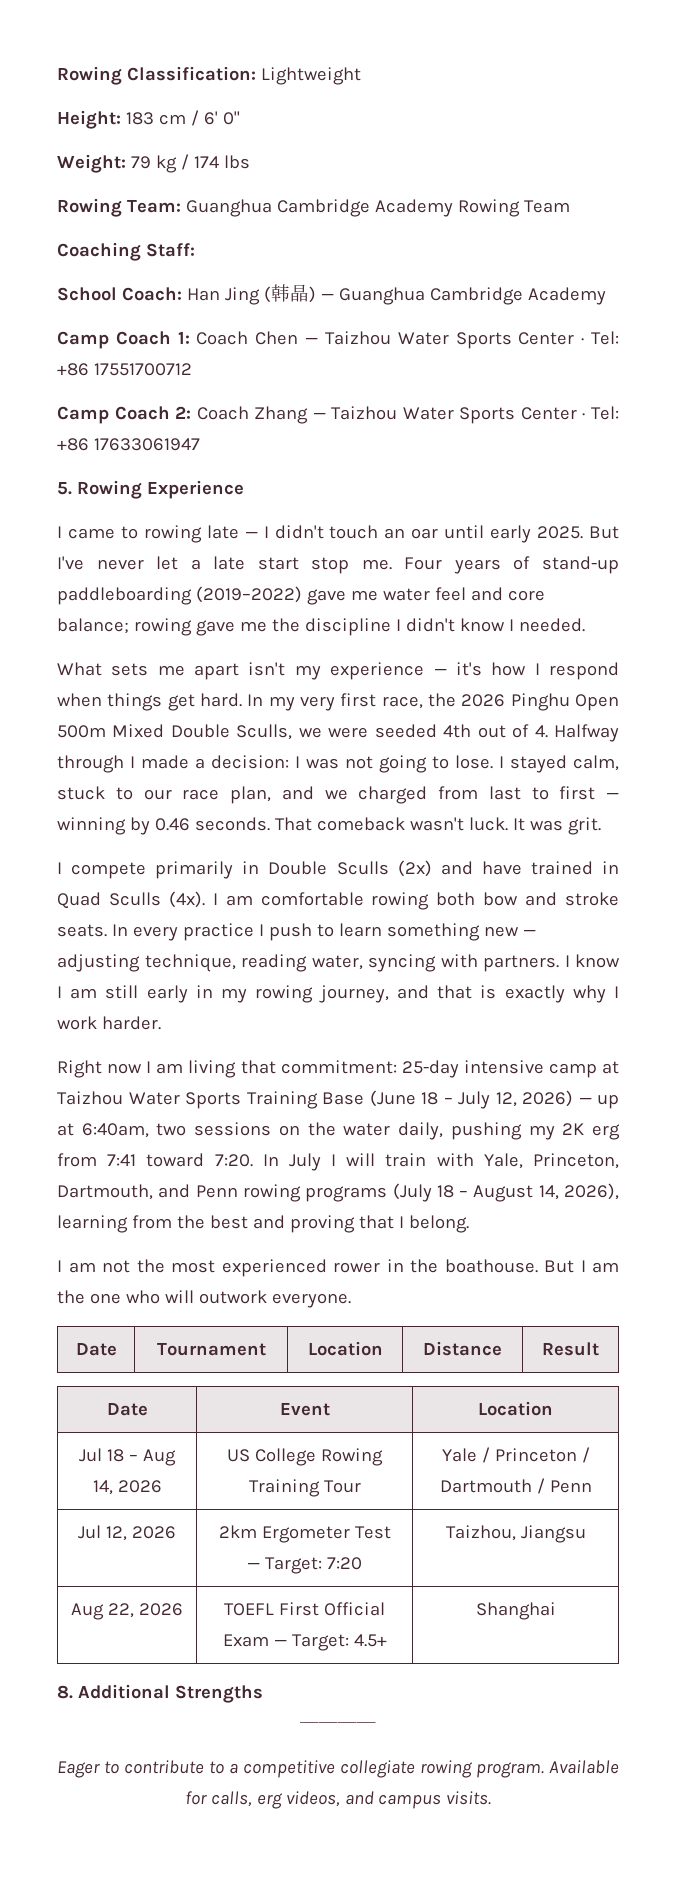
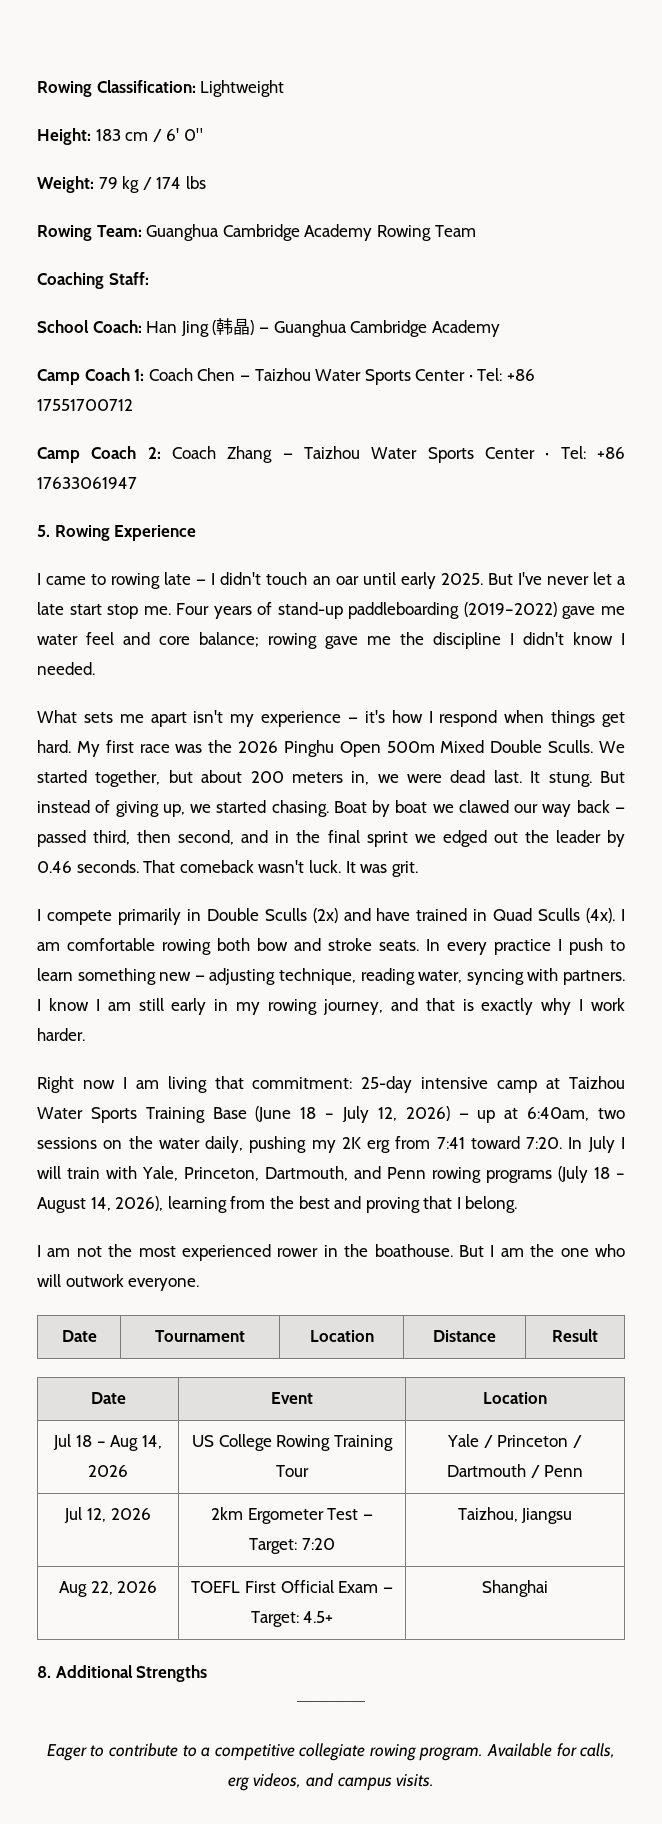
[247,693,423,711] In my very first race, -> [76,740,203,757] My first race was
[236,724,619,742] [57,755,619,773] [57,786,619,804] [57,817,126,835] Sculls, we were seeded 4th out of 4. Halfway through I made a decision: I was not going to lose. I stayed calm, stuck to our race plan, and we charged from last to first — winning -> [548,740,625,753] [37,770,625,787] [37,800,625,817] [37,830,601,847] Sculls. We started together, but about 200 meters in, we were dead last. It stung. But instead of giving up, we started chasing. Boat by boat we clawed our way back — passed third, then second, and in the final sprint we edged out the leader

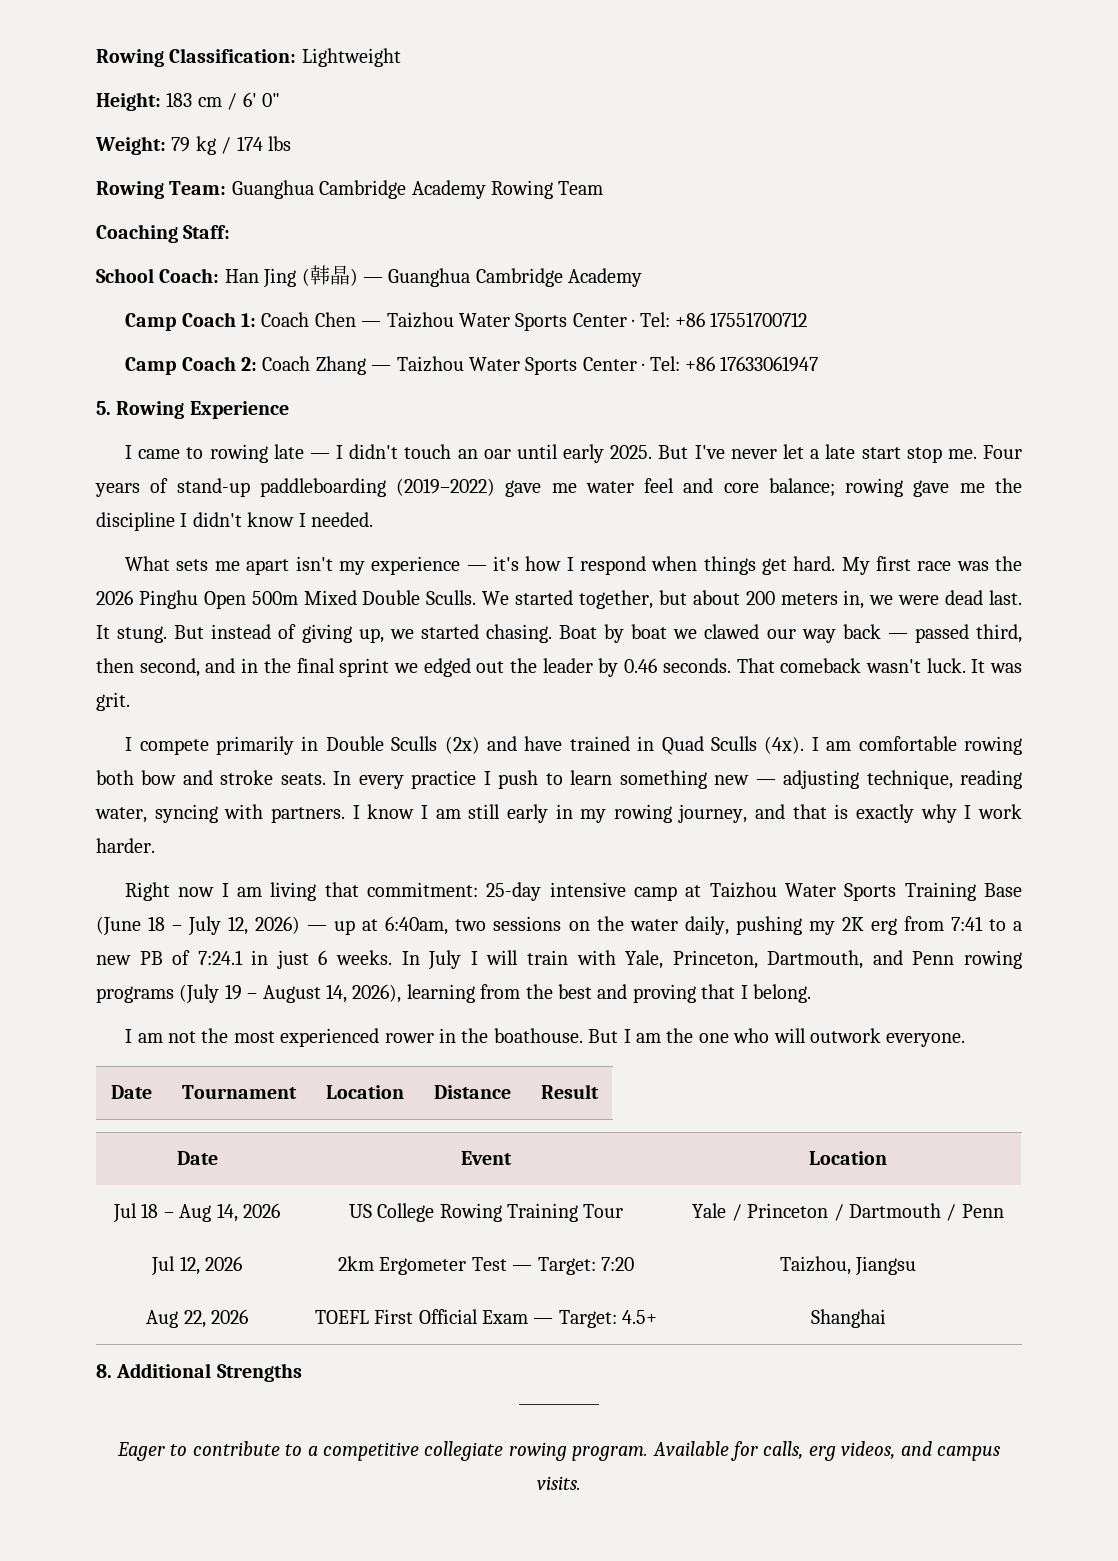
[470,1136,563,1149] toward 7:20. -> [988,919,1023,931] [96,950,393,969] to a new PB of 7:24.1 in just 6 weeks.
[593,1167,610,1179] 18 -> [224,984,242,1000] 19

